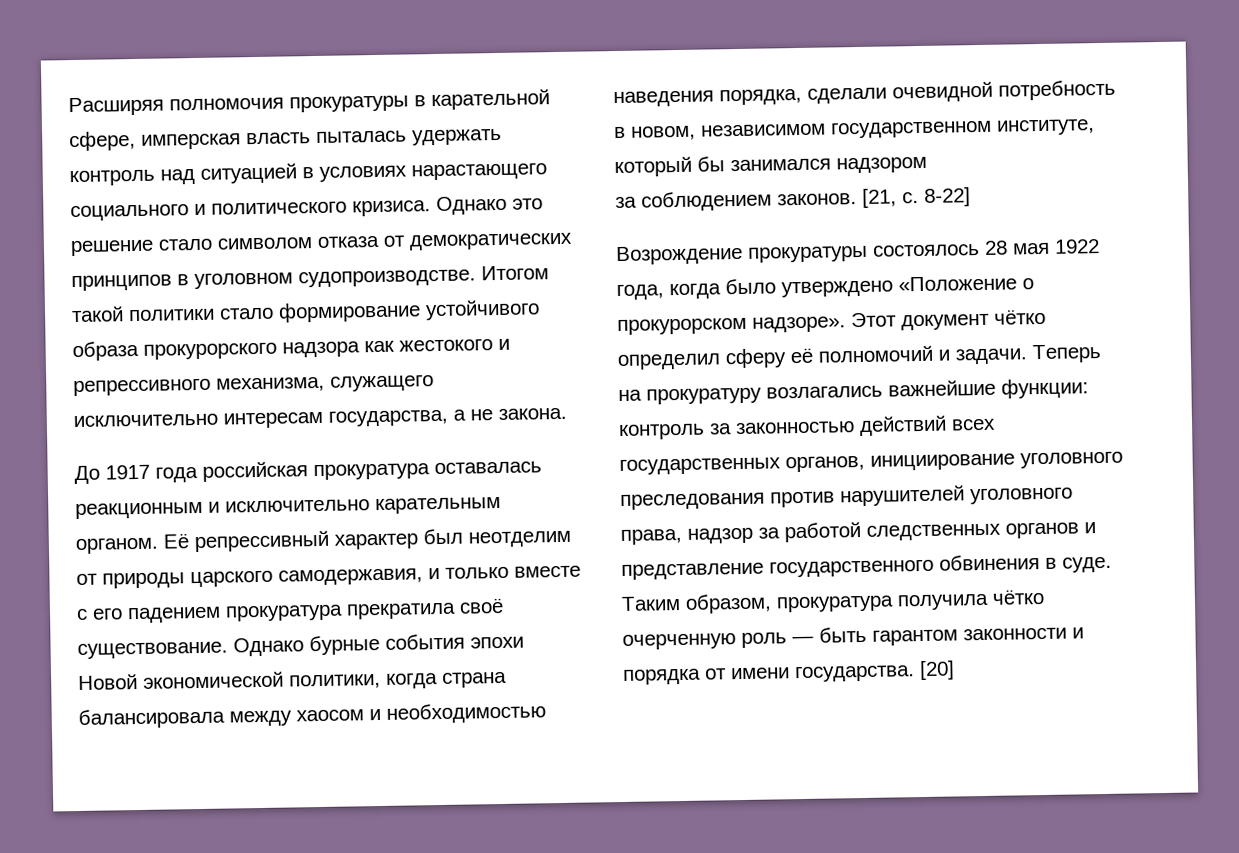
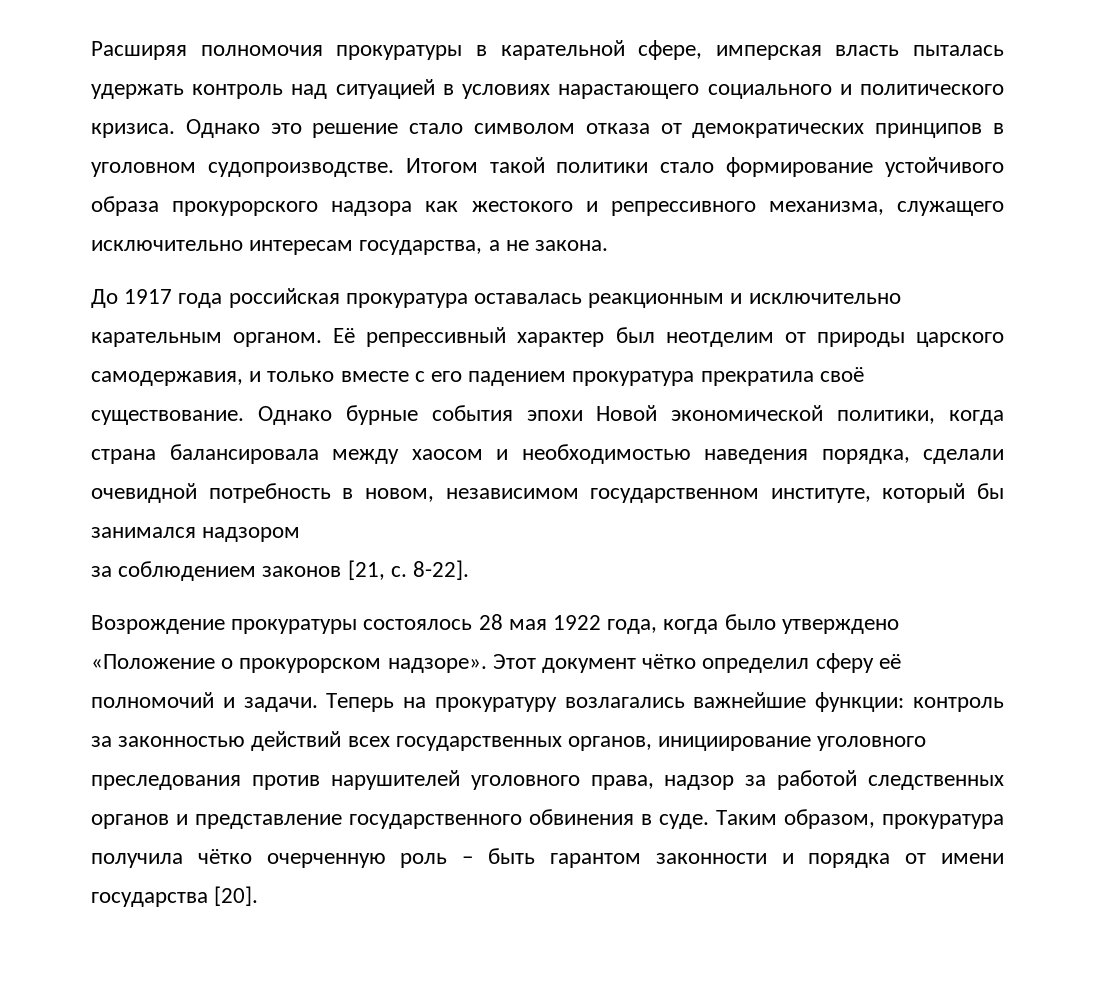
[777,193,857,206] законов. -> [262,566,342,577] законов
[924,187,971,207] 8-22] -> [413,560,470,580] 8-22].
[792,635,814,644] — -> [462,856,474,864] –
[795,660,955,683] государства. [20] -> [91,886,259,907] государства [20].

